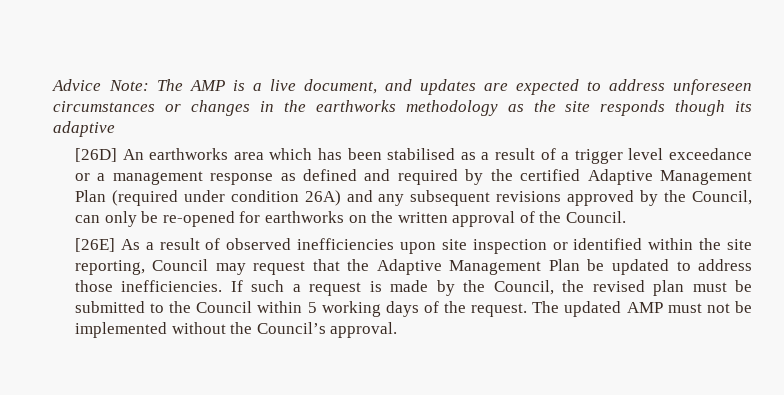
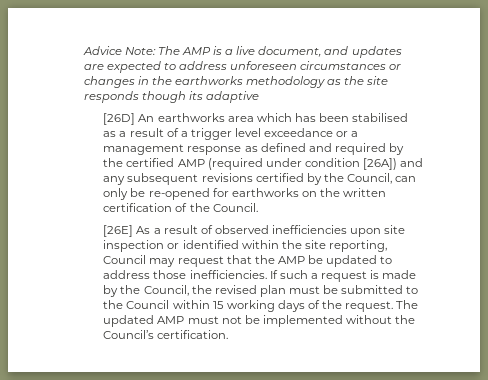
[587,169,753,185] [74,190,106,202] Adaptive Management Plan -> [177,159,205,167] AMP
[304,190,341,206] 26A) -> [362,158,397,170] [26A])
[567,190,635,206] approved -> [255,173,304,182] certified
[452,211,516,227] approval -> [103,203,173,212] certification
[376,259,580,275] Adaptive Management Plan -> [277,256,305,264] AMP
[307,302,317,313] 5 -> [212,301,224,309] 15
[330,322,398,338] approval. -> [157,330,229,339] certification.

